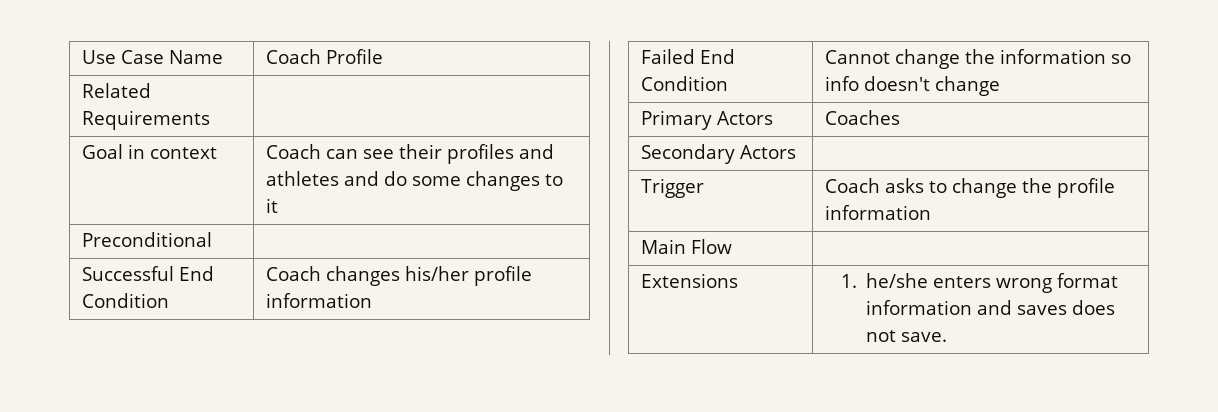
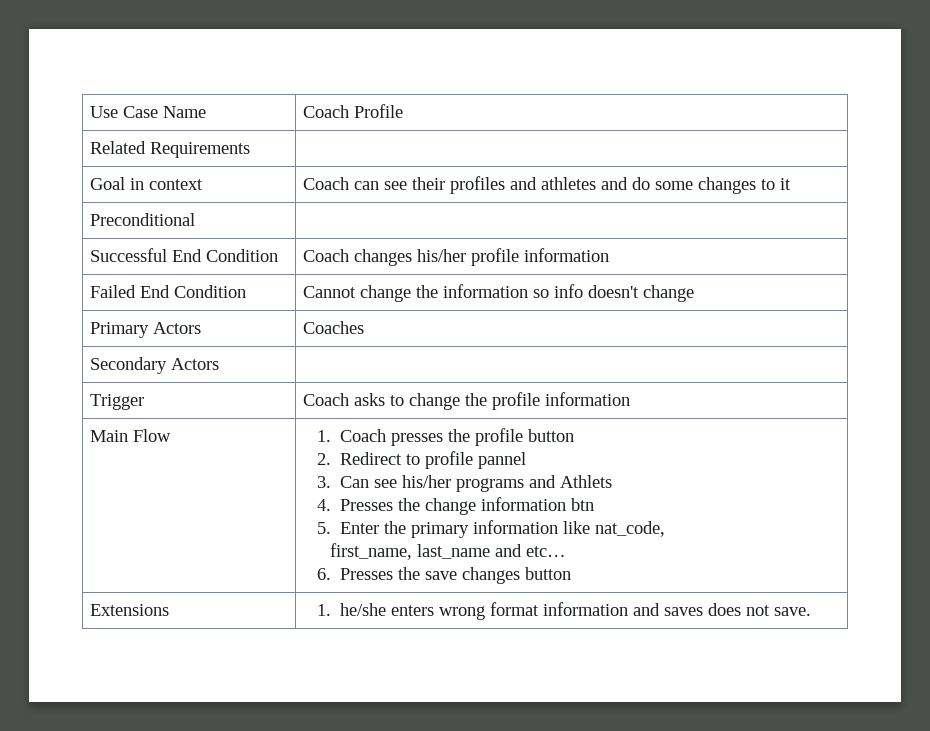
(732, 246) none -> [316,428,575,446] [316,451,527,469] [316,475,613,492] [316,497,595,515] [316,520,666,538] [330,543,567,560] [316,567,572,584] 1. Coach presses the profile button // 2. Redirect to profile pannel // 3. Can see his/her programs and Athlets // 4. Presses the change information btn // 5. Enter the primary information like nat_code, // first_name, last_name and etc… // 6. Presses the save changes button

